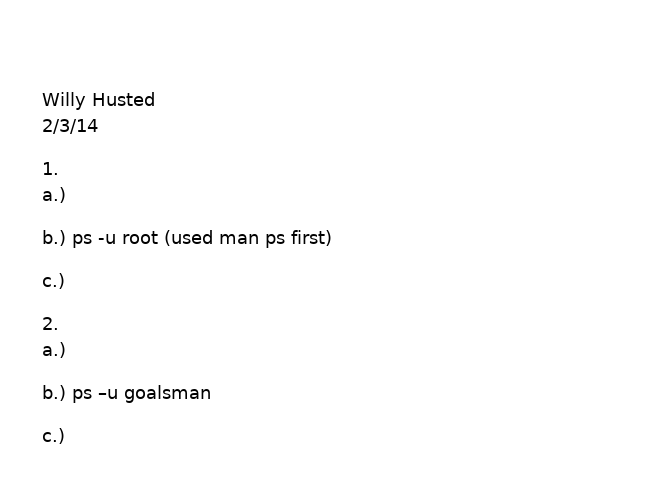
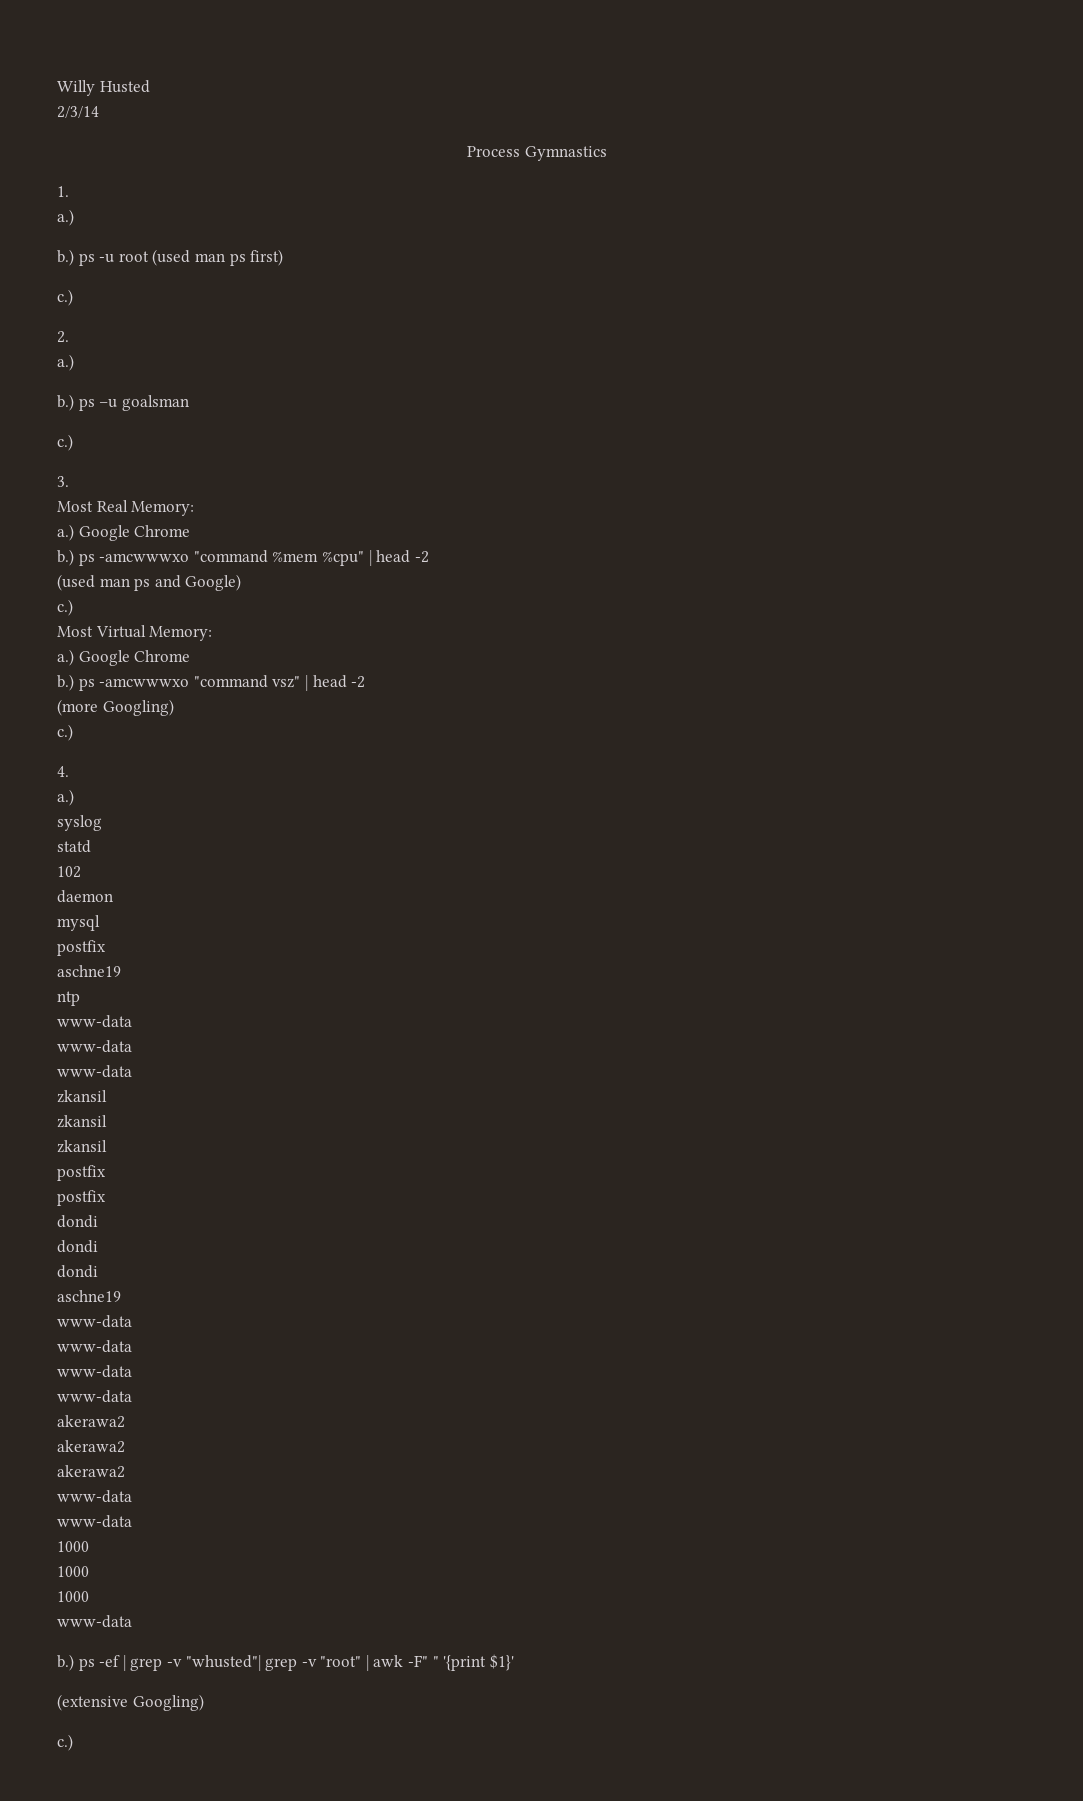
(98, 126) none -> [467,146,607,161] // Process Gymnastics
(65, 436) none -> [57,476,69,487] [57,500,195,516] [57,524,191,541] [57,549,429,566] [57,574,242,591] [57,599,73,616] [57,625,213,641] [57,649,191,666] [57,674,366,691] [57,699,174,716] [57,724,73,741] [57,766,69,777] [57,789,74,806] [57,815,102,831] [57,840,91,853] [57,866,81,878] [57,890,113,903] [57,915,100,931] [57,940,106,956] [57,965,121,977] [57,991,80,1006] [57,1015,132,1028] [57,1040,132,1053] [57,1065,132,1078] [57,1090,107,1103] [57,1115,107,1128] [57,1140,107,1153] [57,1165,106,1181] [57,1190,106,1206] [57,1215,98,1228] [57,1240,98,1253] [57,1265,98,1278] [57,1290,121,1302] [57,1315,132,1328] [57,1340,132,1353] [57,1365,132,1378] [57,1390,132,1403] [57,1415,125,1428] [57,1440,125,1453] [57,1465,125,1478] [57,1490,132,1503] [57,1515,132,1528] [57,1541,89,1552] [57,1566,89,1577] [57,1591,89,1602] [57,1615,132,1628] [57,1654,514,1671] [57,1694,204,1711] [57,1734,73,1751] // 3. // Most Real Memory: // a.) Google Chrome // b.) ps -amcwwwxo "command %mem %cpu" | head -2 // (used man ps and Google) // c.) // Most Virtual Memory: // a.) Google Chrome // b.) ps -amcwwwxo "command vsz" | head -2 // (more Googling) // c.) // 4. // a.) // syslog // statd // 102 // daemon // mysql // postfix // aschne19 // ntp // www-data // www-data // www-data // zkansil // zkansil // zkansil // postfix // postfix // dondi // dondi // dondi // aschne19 // www-data // www-data // www-data // www-data // akerawa2 // akerawa2 // akerawa2 // www-data // www-data // 1000 // 1000 // 1000 // www-data // b.) ps -ef | grep -v "whusted"| grep -v "root" | awk -F" " '{print $1}' // (extensive Googling) // c.)

